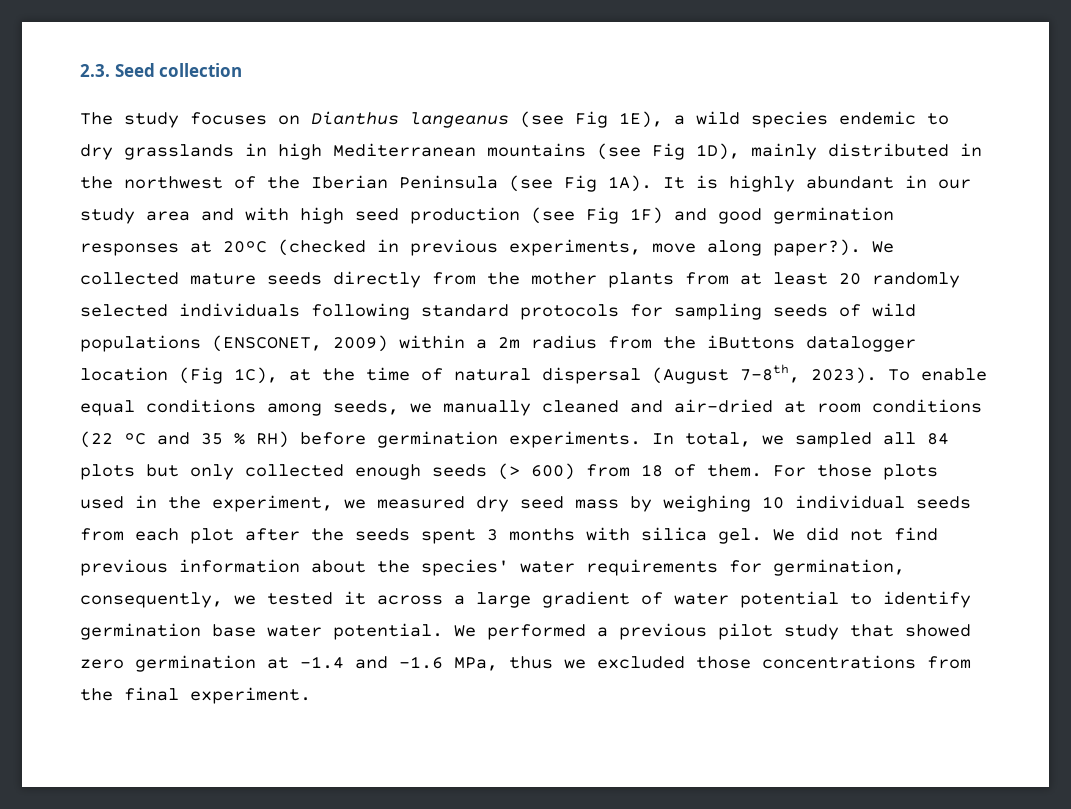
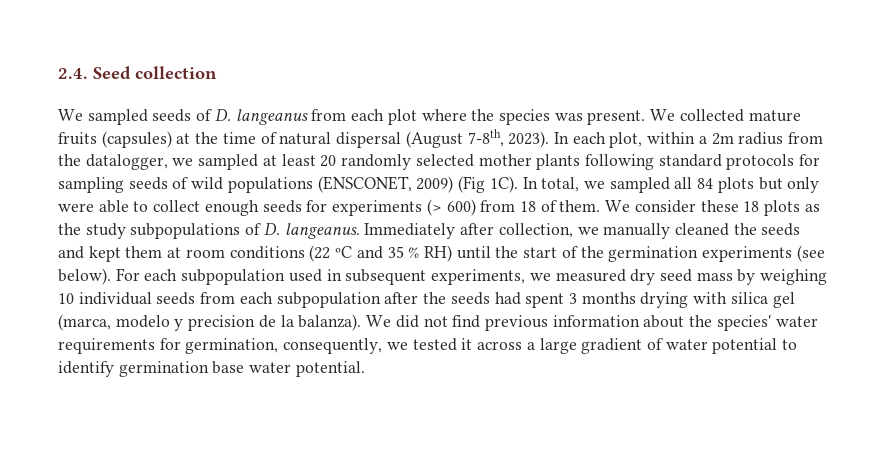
[80,64,110,77] 2.3. -> [58,68,88,79] 2.4.
[80,111,949,128] [80,143,982,160] [80,175,971,192] [80,207,894,224] [80,239,894,256] [80,271,729,288] The study focuses on Dianthus langeanus (see Fig 1E), a wild species endemic to dry grasslands in high Mediterranean mountains (see Fig 1D), mainly distributed in the northwest of the Iberian Peninsula (see Fig 1A). It is highly abundant in our study area and with high seed production (see Fig 1F) and good germination responses at 20ºC (checked in previous experiments, move along paper?). We collected mature seeds directly from the mother plants from -> [58,109,801,125] [58,129,824,148] [58,154,259,170] We sampled seeds of D. langeanus from each plot where the species was present. We collected mature fruits (capsules) at the time of natural dispersal (August 7-8th, 2023). In each plot, within a 2m radius from the datalogger, we sampled
[179,303,300,317] individuals -> [478,154,581,170] mother plants
[399,335,916,352] [80,364,987,384] [80,399,773,416] within a 2m radius from the iButtons datalogger location (Fig 1C), at the time of natural dispersal (August 7-8th, 2023). To enable equal conditions among seeds, we manually cleaned and air-dried -> [458,176,820,193] [58,199,820,216] [58,223,801,239] [58,246,163,262] (Fig 1C). In total, we sampled all 84 plots but only were able to collect enough seeds for experiments (> 600) from 18 of them. We consider these 18 plots as the study subpopulations of D. langeanus. Immediately after collection, we manually cleaned the seeds and kept them
[300,431,949,448] [80,463,938,480] [80,495,333,512] before germination experiments. In total, we sampled all 84 plots but only collected enough seeds (> 600) from 18 of them. For those plots used in the experiment, -> [456,245,825,262] [58,268,526,285] until the start of the germination experiments (see below). For each subpopulation used in subsequent experiments,
[190,528,234,544] plot -> [276,292,381,308] subpopulation
(410, 534) none -> [494,292,521,305] had
(575, 534) none -> [640,292,689,308] drying
[718,528,762,544] gel. -> [772,292,795,308] [58,314,362,331] gel (marca, modelo y precision de la balanza).
[454,623,971,640] [80,655,971,672] [80,687,311,704] We performed a previous pilot study that showed zero germination at -1.4 and -1.6 MPa, thus we excluded those concentrations from the final experiment. -> (365, 369) none

